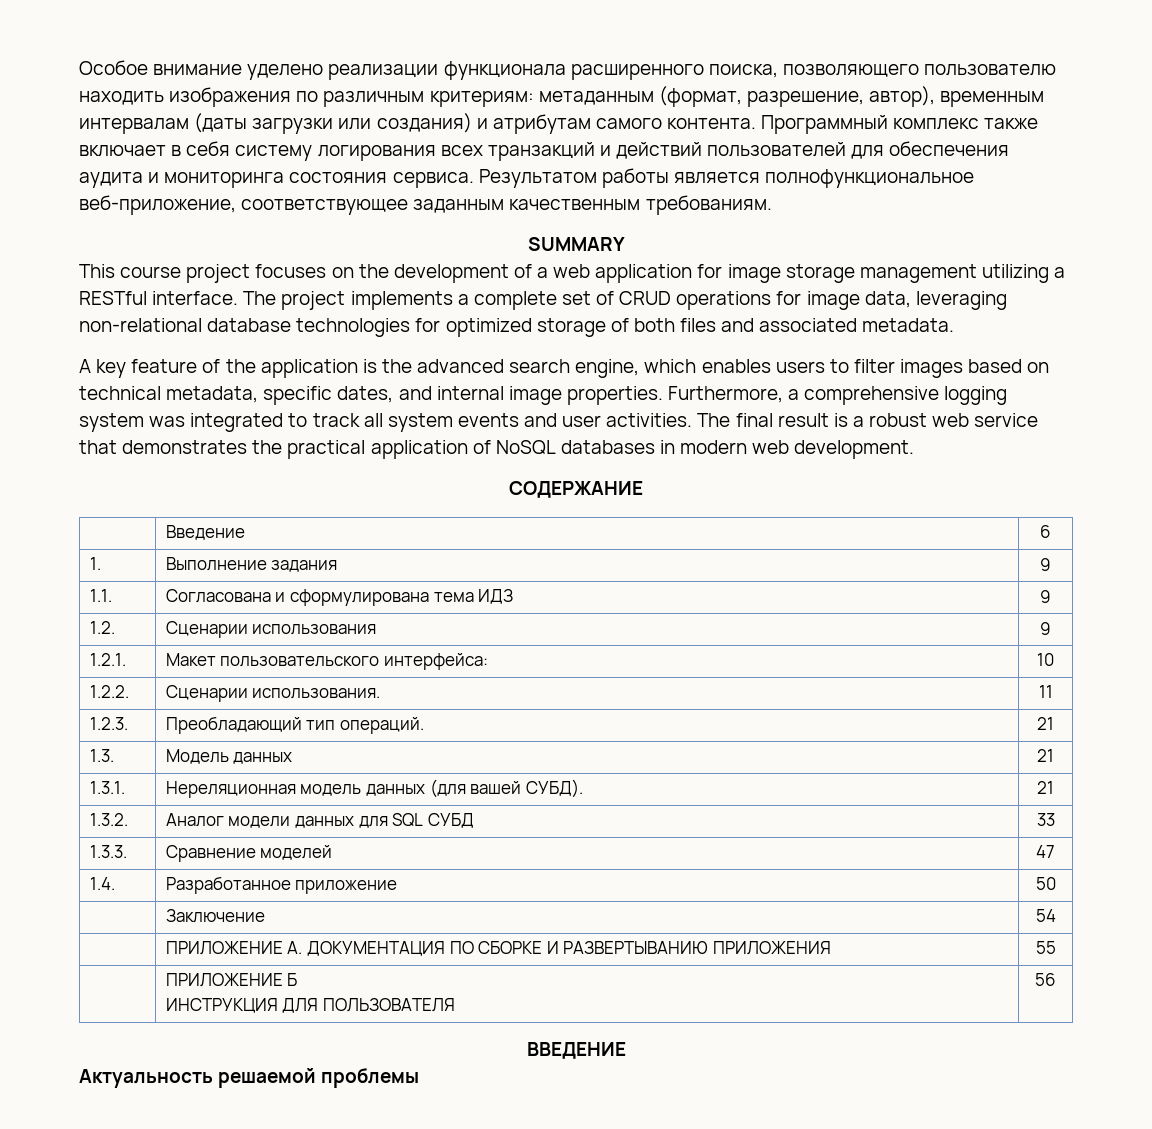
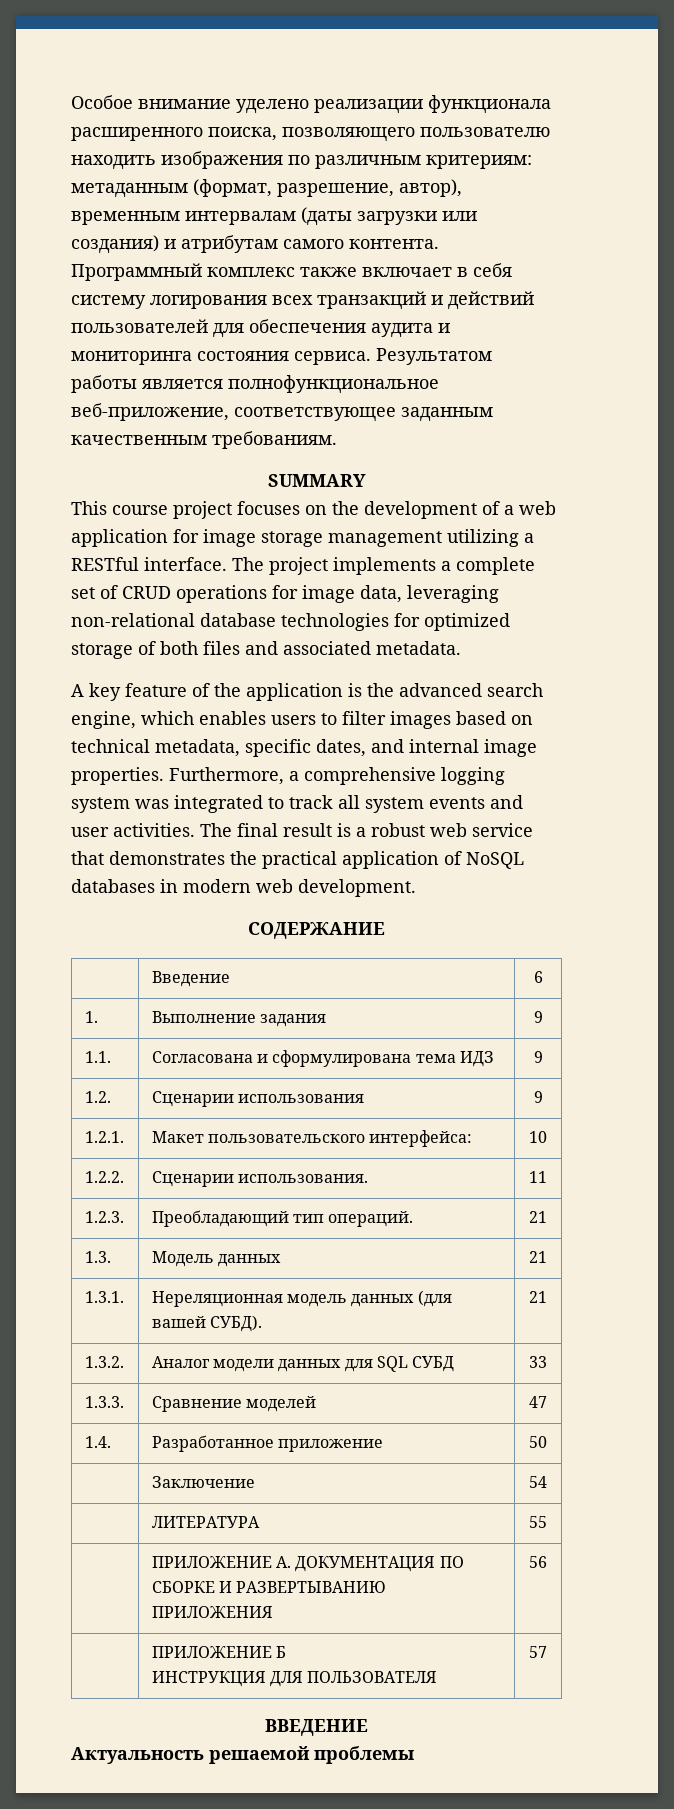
(1056, 915) none -> [151,1516,260,1528] [529,1516,547,1528] // | ЛИТЕРАТУРА | 55
[1035,941,1056,954] 55 -> [529,1556,547,1568] 56
[1035,973,1056,986] 56 -> [529,1646,547,1658] 57

